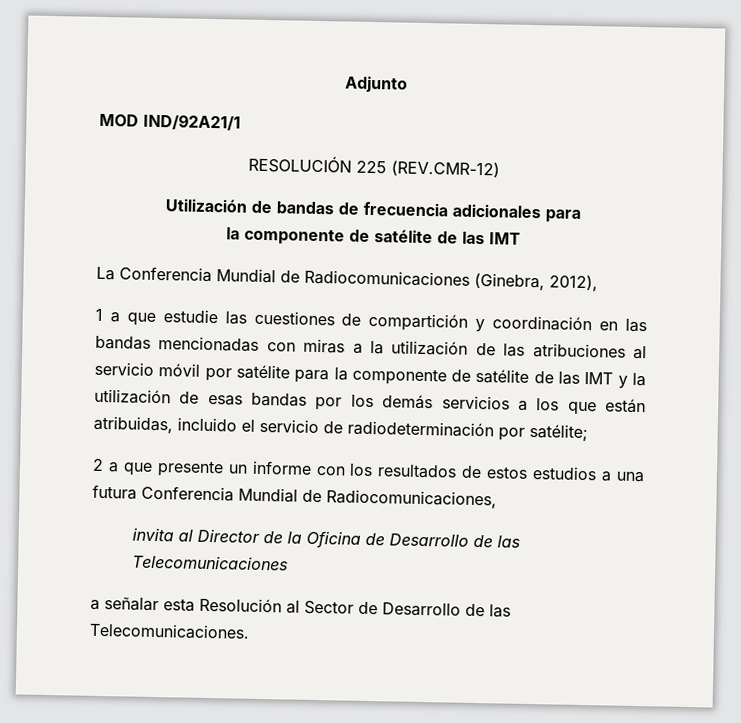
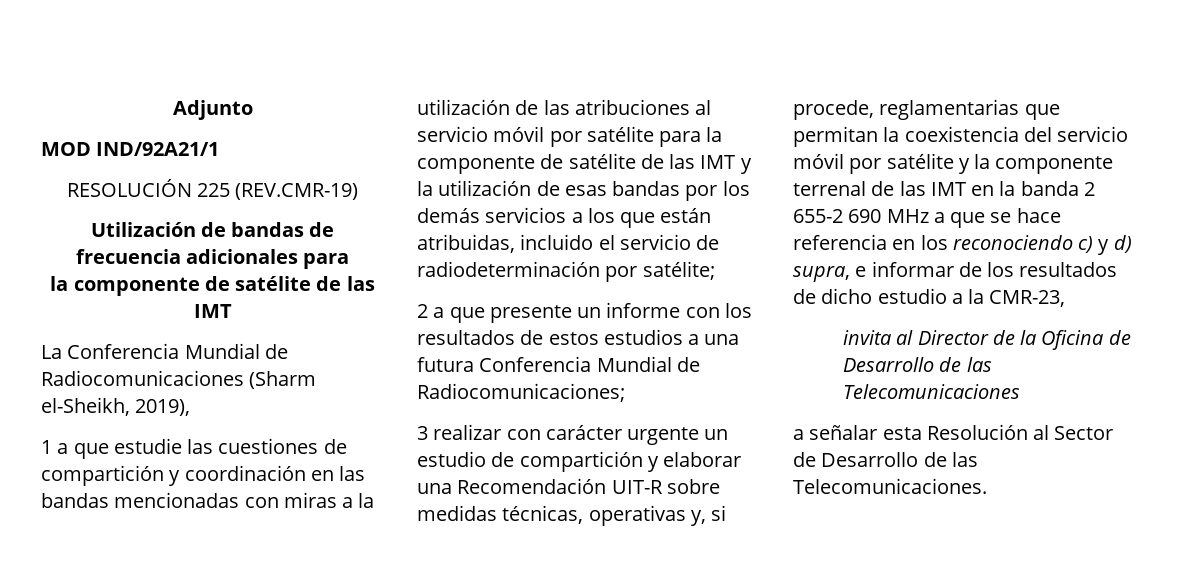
[391,160,500,178] (REV.CMR-12) -> [235,183,359,200] (REV.CMR-19)
[474,272,598,292] (Ginebra, 2012), -> [249,371,317,389] [41,397,191,416] (Sharm el-Sheikh, 2019),
[326,489,497,509] Radiocomunicaciones, -> [417,383,625,402] [417,424,729,445] [417,451,742,472] [417,478,720,494] [417,505,727,526] [793,99,1060,120] [793,126,1129,147] [793,153,1114,174] [793,181,1095,196] [793,208,1061,228] [793,234,1132,255] [793,261,1118,282] [793,288,1066,307] Radiocomunicaciones; // 3 realizar con carácter urgente un estudio de compartición y elaborar una Recomendación UIT-R sobre medidas técnicas, operativas y, si procede, reglamentarias que permitan la coexistencia del servicio móvil por satélite y la componente terrenal de las IMT en la banda 2 655-2 690 MHz a que se hace referencia en los reconociendo c) y d) supra, e informar de los resultados de dicho estudio a la CMR-23,

